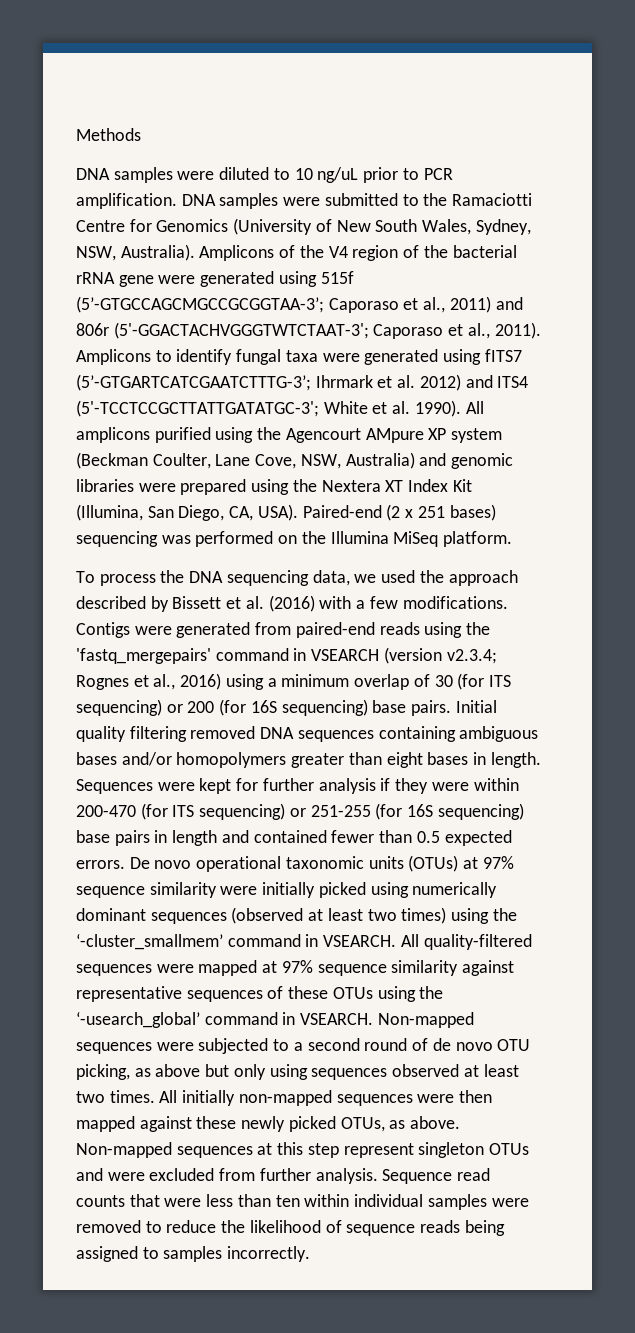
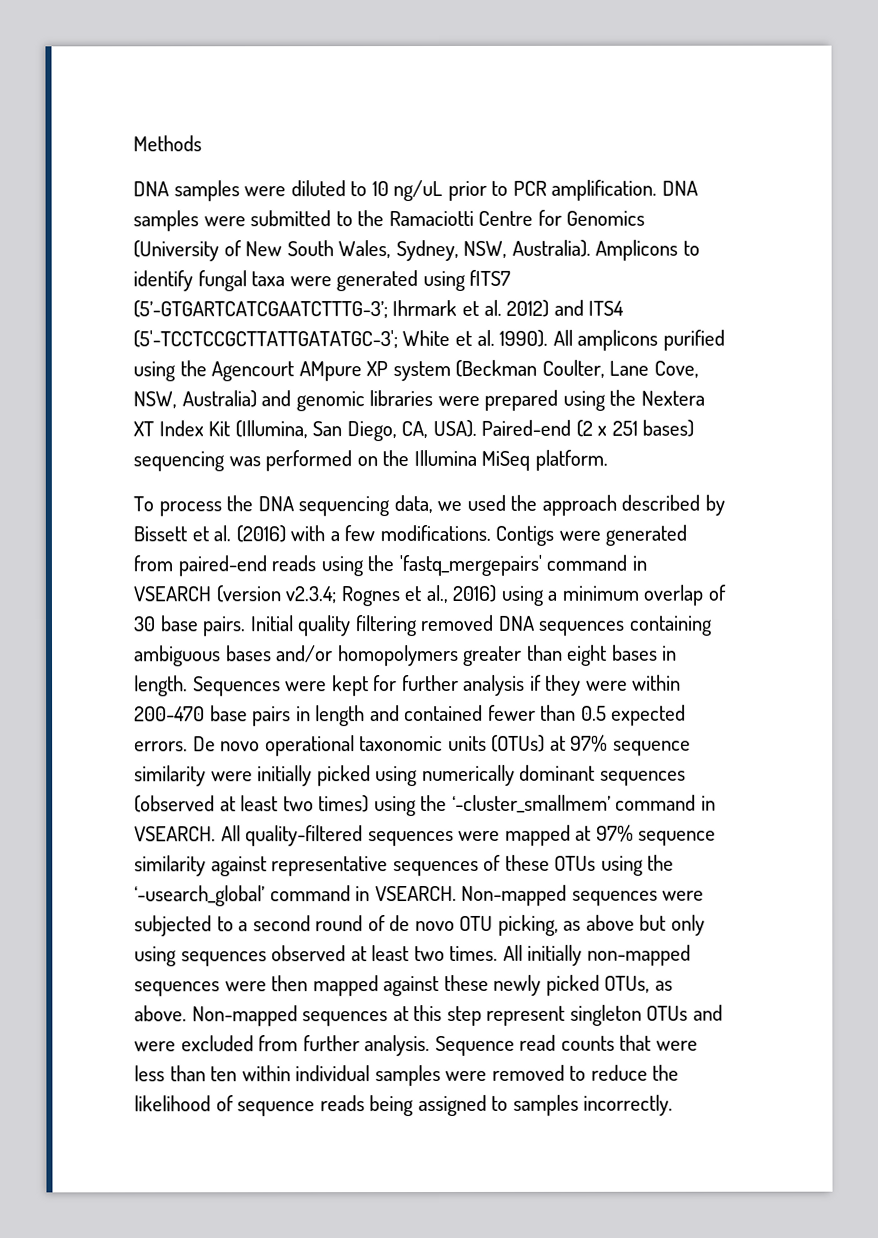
[279,245,517,261] [76,271,354,287] [76,296,523,313] [76,322,541,339] [76,349,151,365] of the V4 region of the bacterial rRNA gene were generated using 515f (5’-GTGCCAGCMGCCGCGGTAA-3’; Caporaso et al., 2011) and 806r (5'-GGACTACHVGGGTWTCTAAT-3'; Caporaso et al., 2011). Amplicons -> (679, 250) none
[457,673,511,690] [76,699,368,716] (for ITS sequencing) or 200 (for 16S sequencing) -> (156, 624) none
[140,803,524,820] (for ITS sequencing) or 251-255 (for 16S sequencing) -> (205, 714) none

